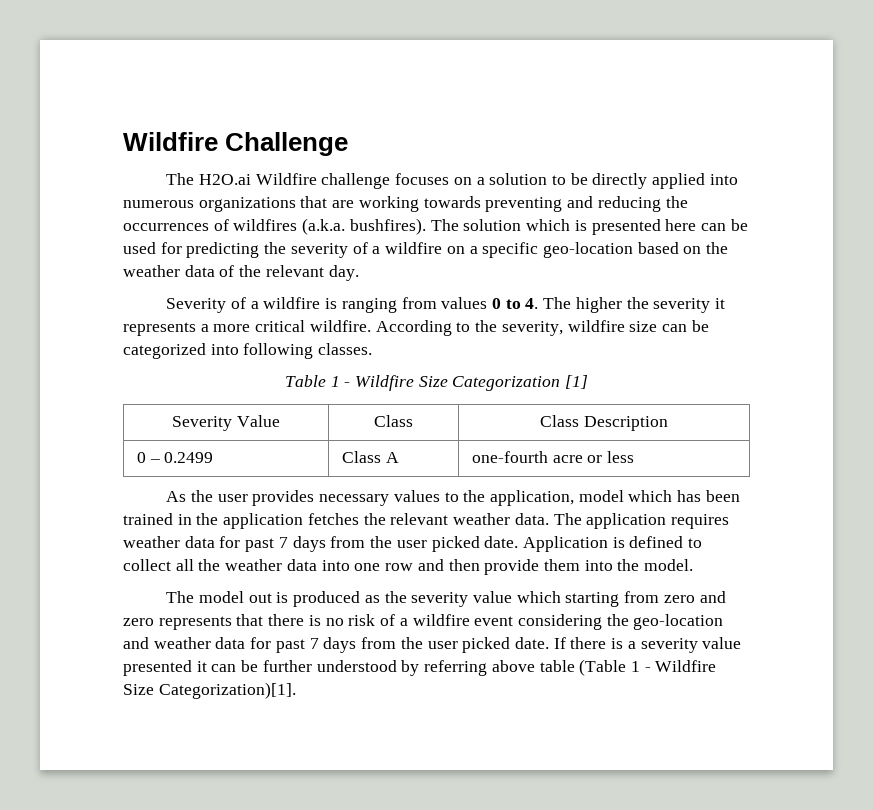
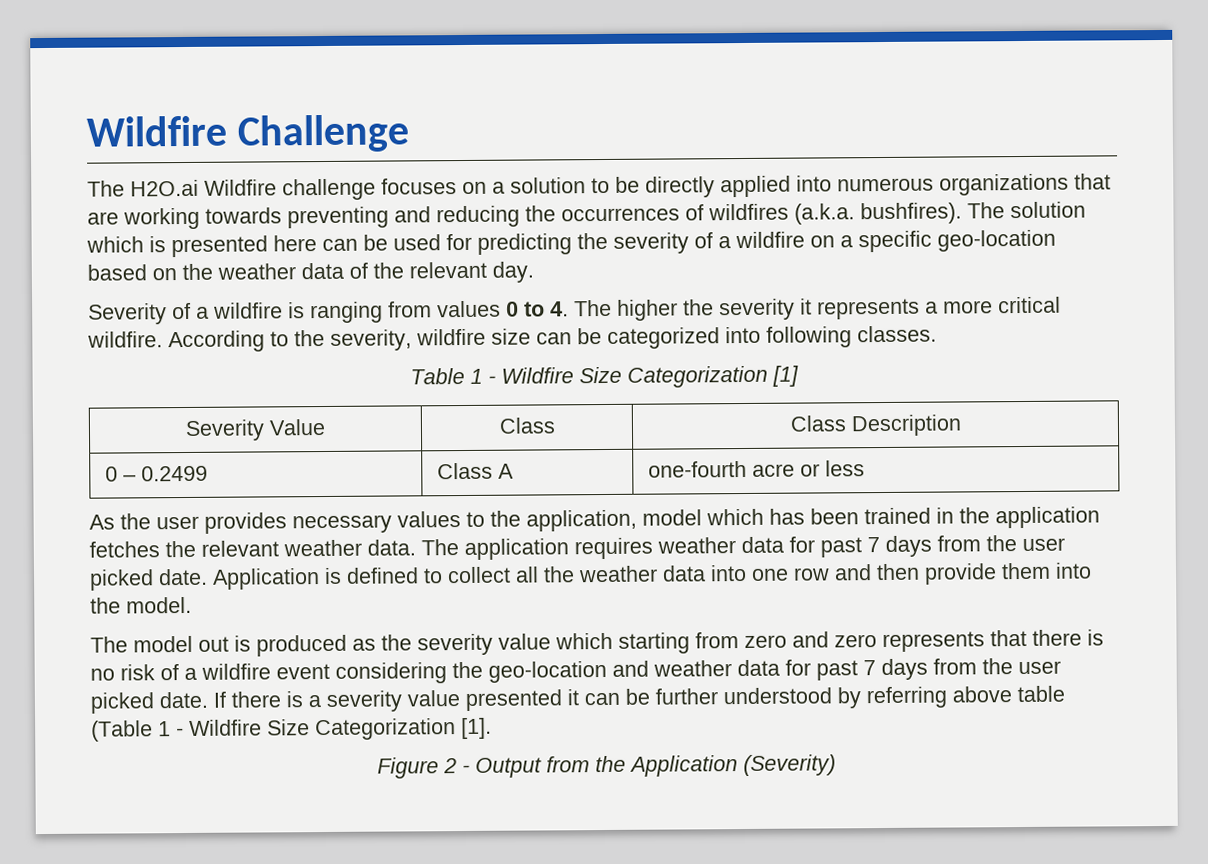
[158,682,296,699] Categorization)[1]. -> [315,717,492,741] [377,754,836,779] Categorization [1]. // Figure 2 - Output from the Application (Severity)

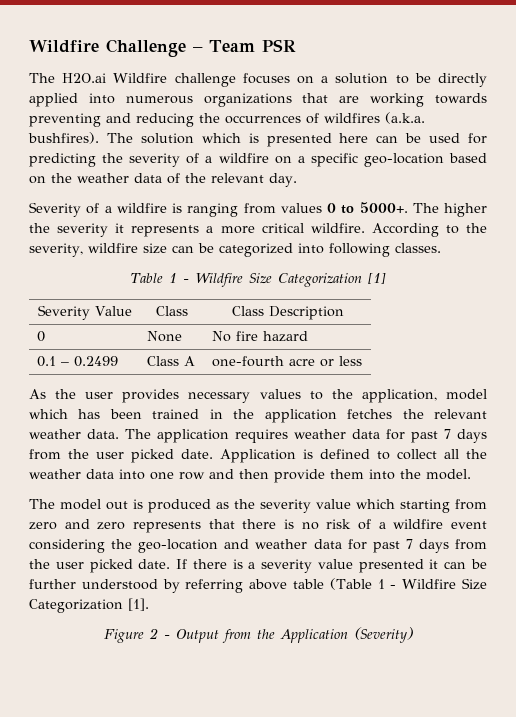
(410, 133) none -> [193,39,296,52] – Team PSR
[550,301,569,317] 4. -> [359,202,408,213] 5000+.
(119, 474) none -> [146,331,182,342] [211,331,308,342] [36,356,56,367] | None | No fire hazard // 0.1

